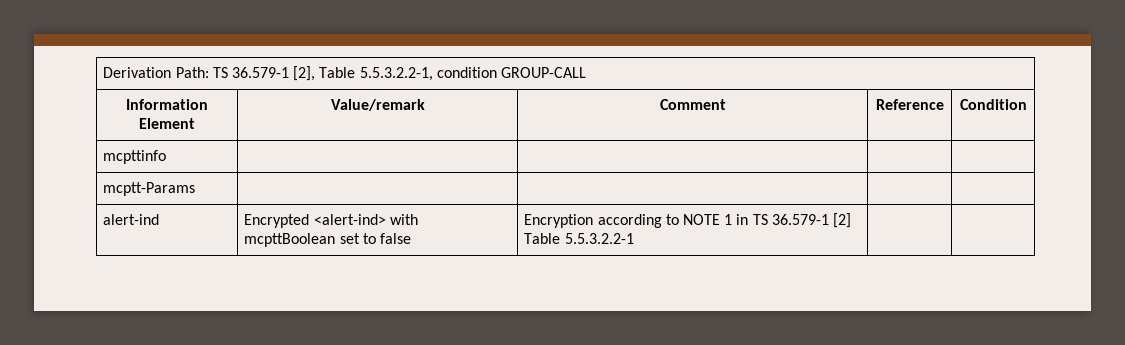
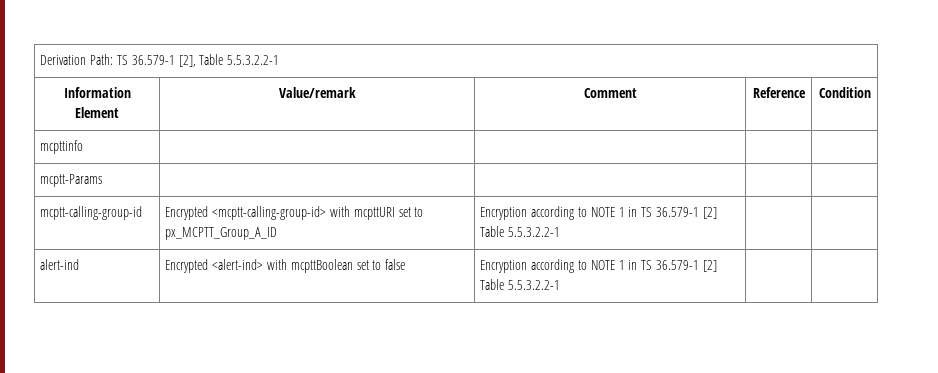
[359,67,586,81] 5.5.3.2.2-1, condition GROUP-CALL -> [227,55,280,65] 5.5.3.2.2-1
(196, 189) none -> [40,206,143,220] [165,206,424,220] [165,227,278,240] [480,206,717,220] [480,226,561,237] // mcptt-calling-group-id | Encrypted <mcptt-calling-group-id> with mcpttURI set to px_MCPTT_Group_A_ID | Encryption according to NOTE 1 in TS 36.579-1 [2] Table 5.5.3.2.2-1 | |

